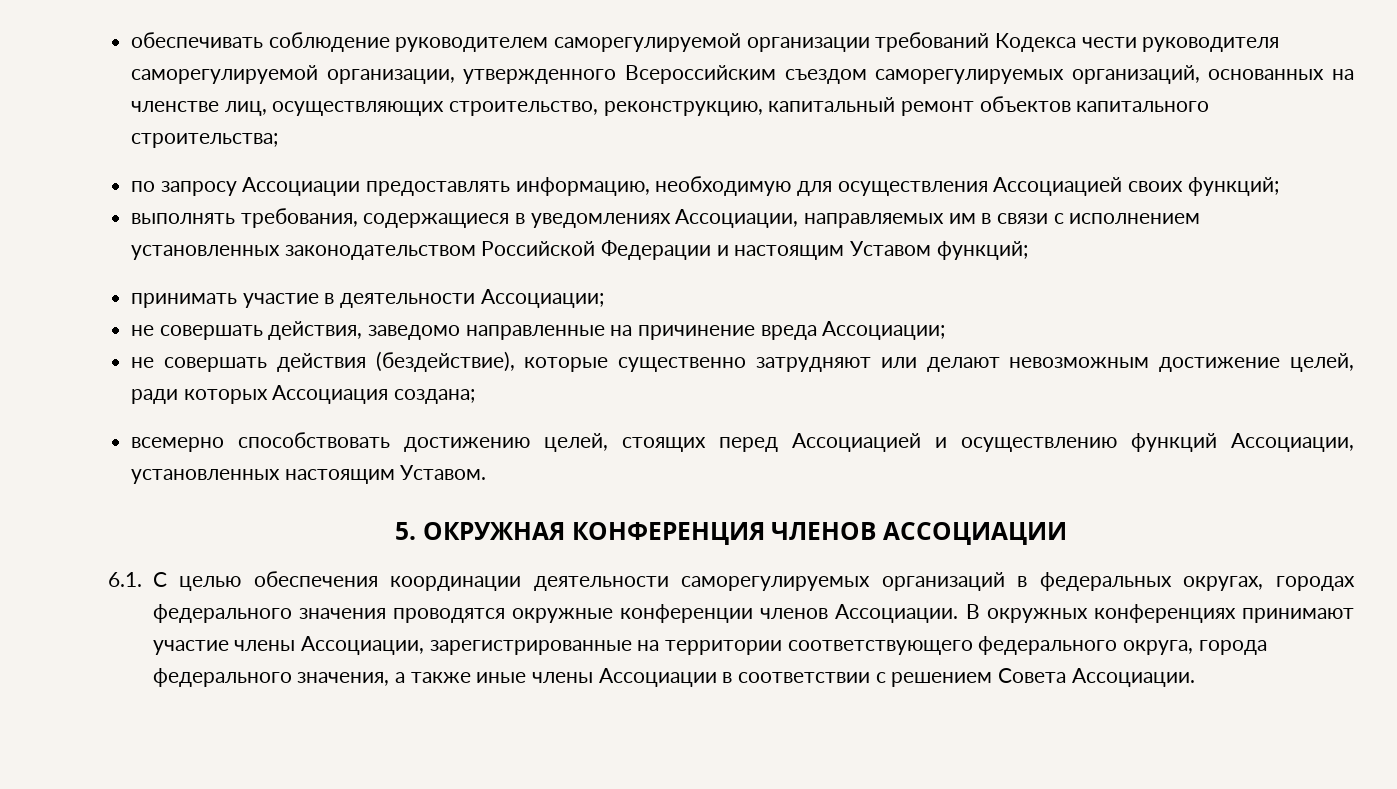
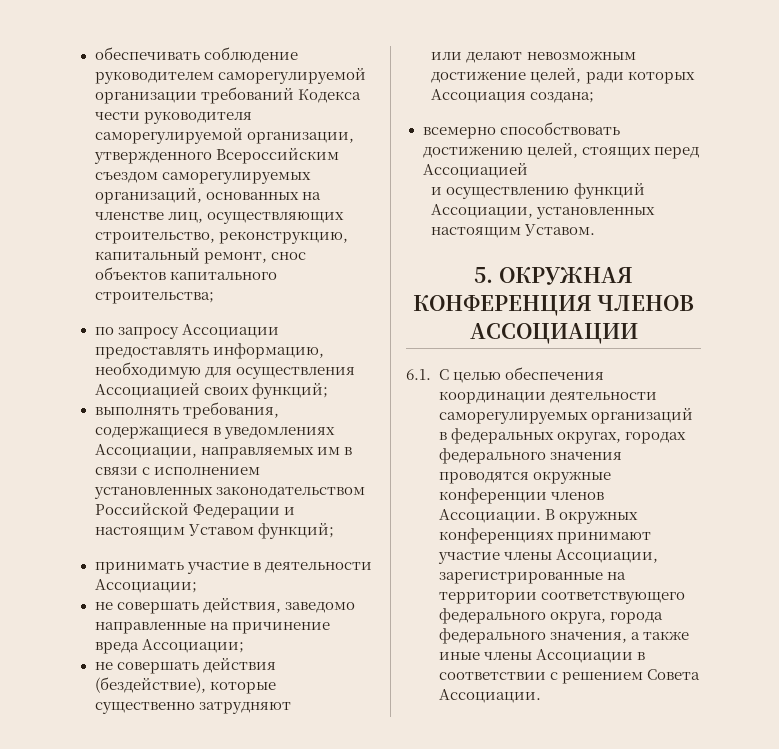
[901,101,975,116] ремонт -> [203,252,306,264] ремонт, снос
(871, 364) none -> (291, 708) //
(922, 442) none -> (528, 170) //

